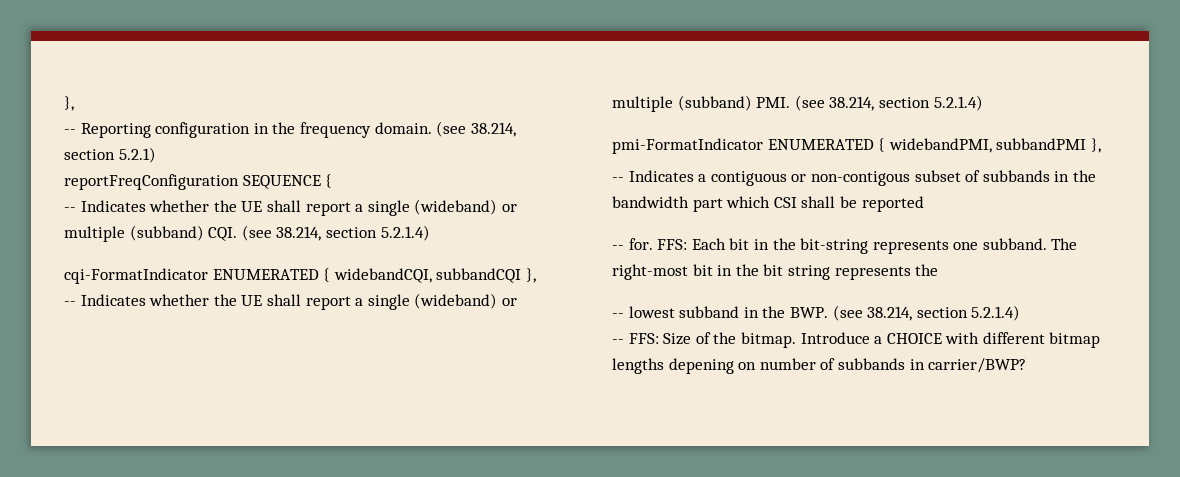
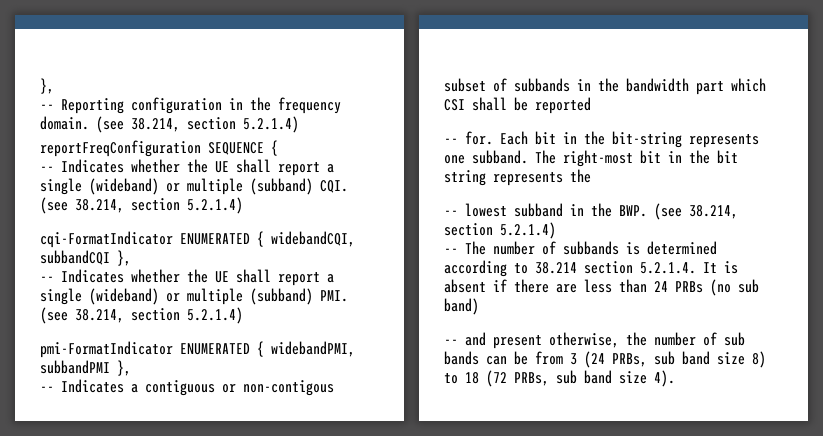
[118,147,156,163] 5.2.1) -> [243,116,299,133] 5.2.1.4)
[657,239,688,250] FFS: -> (493, 138) none
[628,332,1101,348] [612,358,1027,374] FFS: Size of the bitmap. Introduce a CHOICE with different bitmap lengths depening on number of subbands in carrier/BWP? -> [465,241,717,255] [444,260,738,277] [444,279,759,296] [444,298,479,315] [444,332,745,349] [444,351,766,368] [444,370,675,387] The number of subbands is determined according to 38.214 section 5.2.1.4. It is absent if there are less than 24 PRBs (no sub band) // -- and present otherwise, the number of sub bands can be from 3 (24 PRBs, sub band size 8) to 18 (72 PRBs, sub band size 4).

